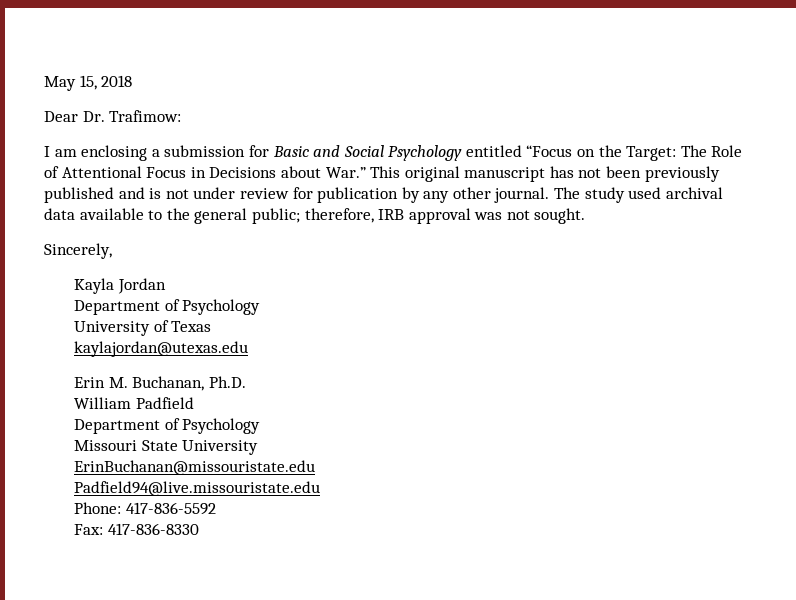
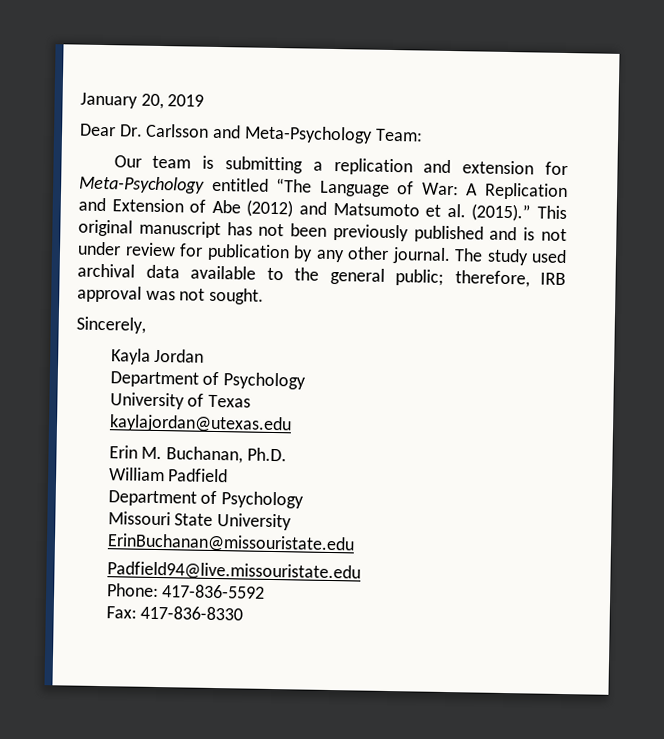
[44,75,133,91] May 15, 2018 -> [80,92,205,110] January 20, 2019
[109,110,182,122] [44,145,743,161] [44,166,366,178] Trafimow: // I am enclosing a submission for Basic and Social Psychology entitled “Focus on the Target: The Role of Attentional Focus in Decisions about War.” -> [145,123,423,144] [113,155,568,176] [79,175,568,201] [78,197,532,222] Carlsson and Meta-Psychology Team: // Our team is submitting a replication and extension for Meta-Psychology entitled “The Language of War: A Replication and Extension of Abe (2012) and Matsumoto et al. (2015).”

